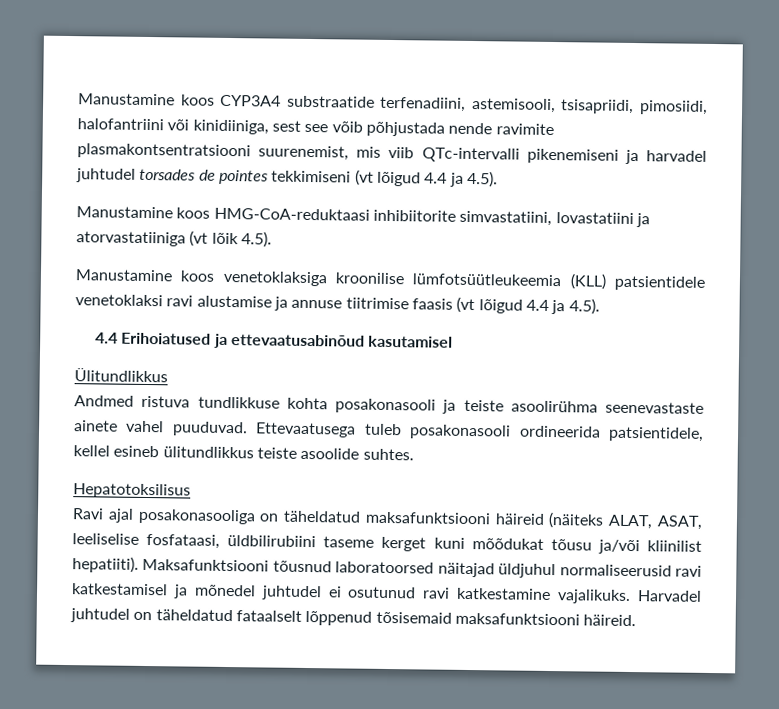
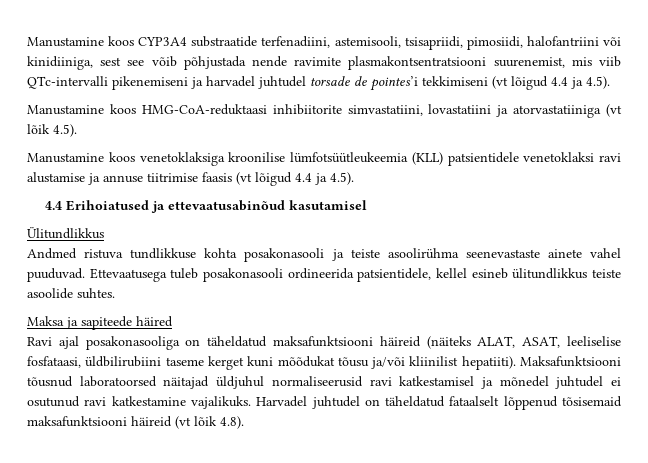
[139,168,269,185] torsades de pointes -> [310,76,418,91] torsade de pointes’i
[73,483,191,499] Hepatotoksilisus -> [27,316,173,330] Maksa ja sapiteede häired
[583,614,637,627] häireid. -> [131,416,244,429] häireid (vt lõik 4.8).

